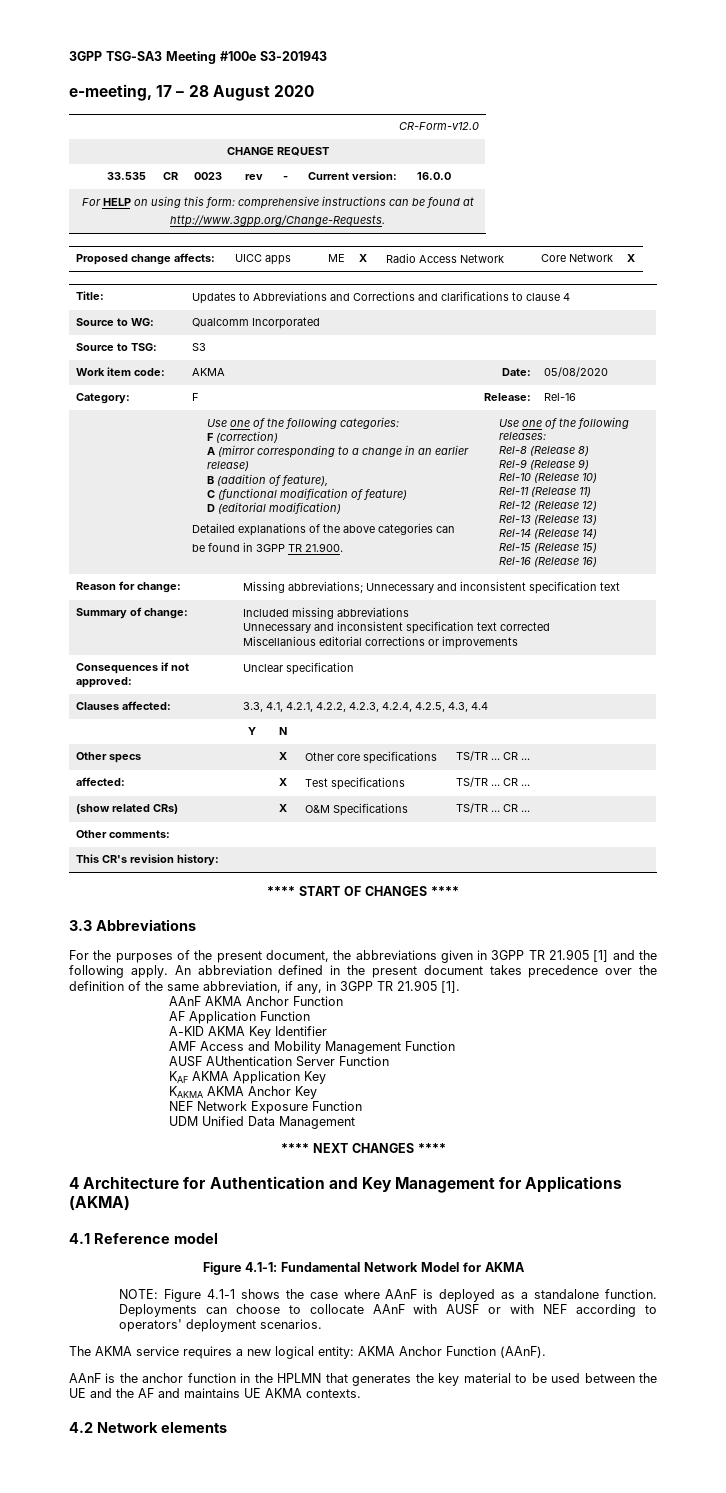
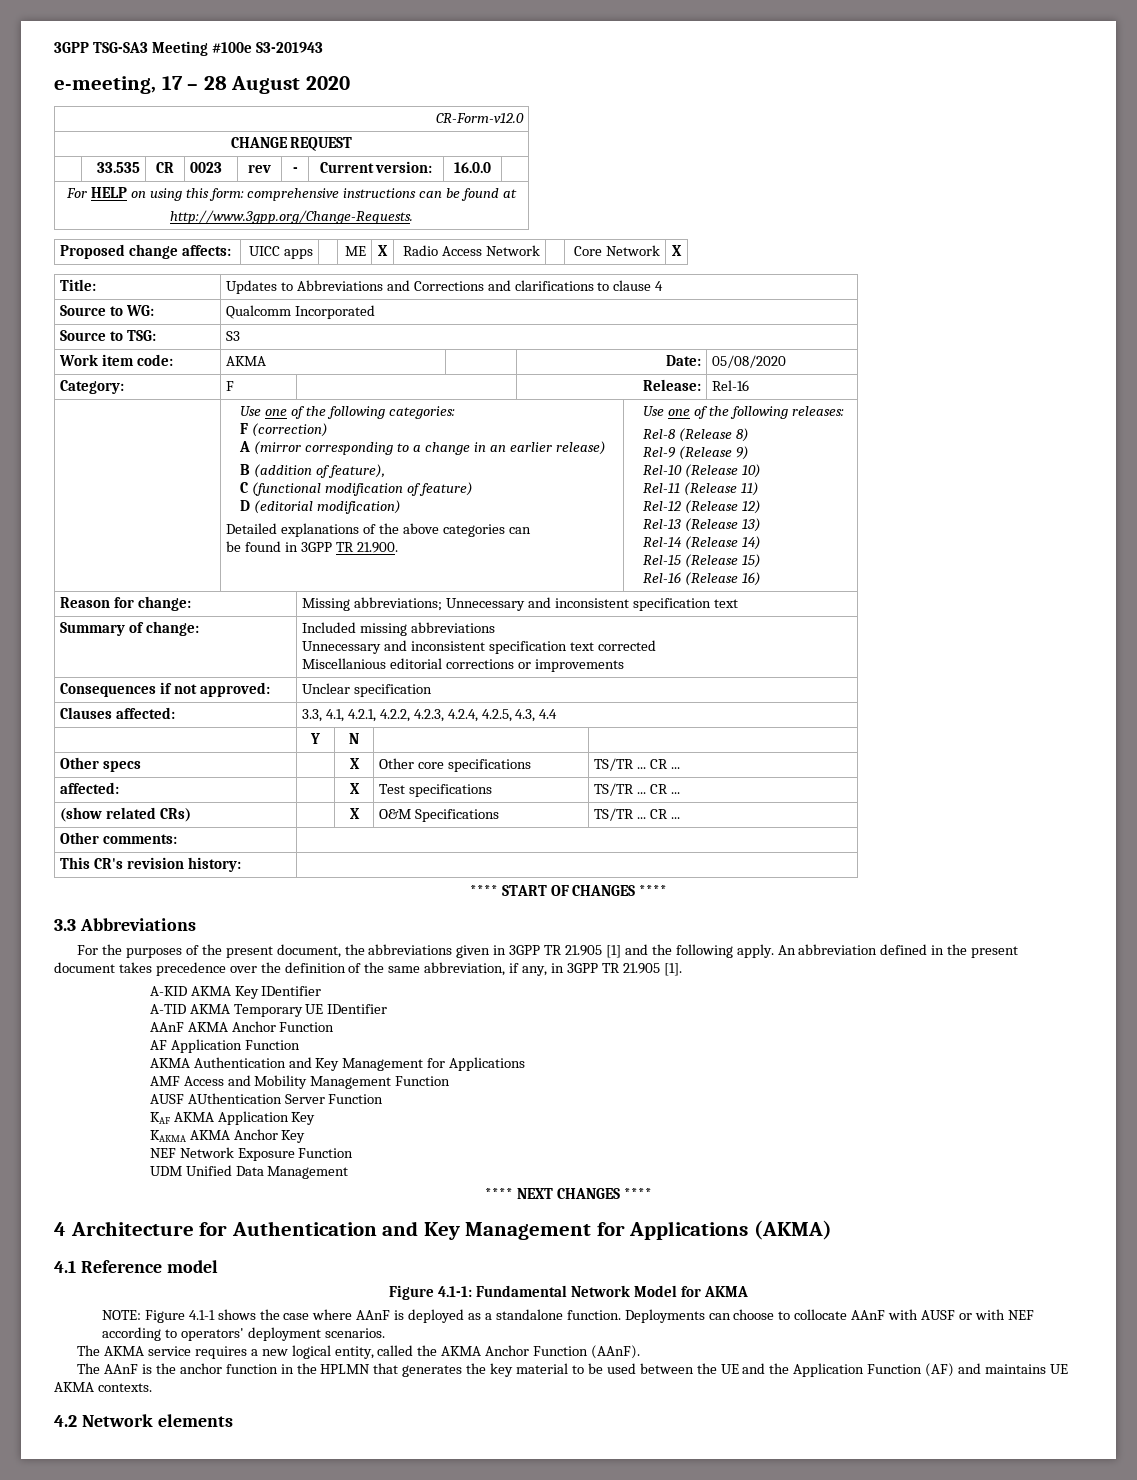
(460, 987) none -> [149,986,322,999] [149,1004,388,1017] // A-KID AKMA Key IDentifier // A-TID AKMA Temporary UE IDentifier
[168,1026,327,1039] A-KID AKMA Key Identifier -> [149,1057,526,1071] AKMA Authentication and Key Management for Applications
[318,1346,354,1359] entity: -> [334,1345,438,1359] entity, called the
(546, 1352) none -> [77,1363,101,1374] The
[138,1388,154,1398] AF -> [793,1363,955,1377] Application Function (AF)

